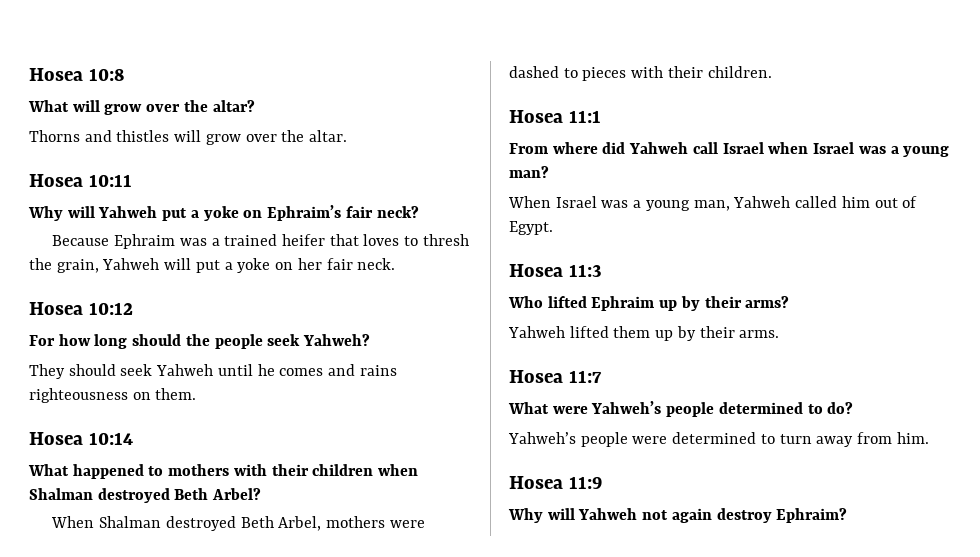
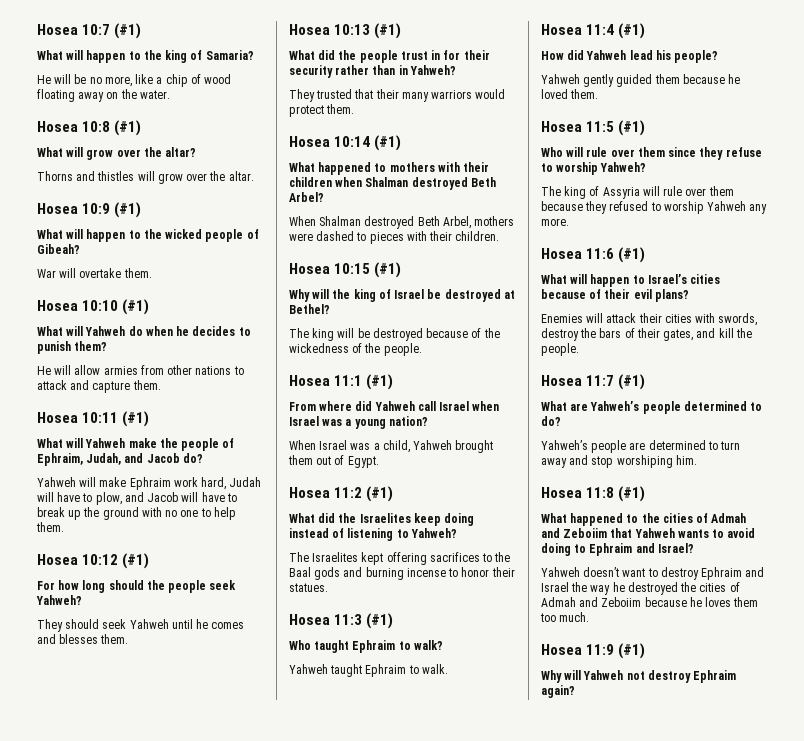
[29,68,83,81] Hosea -> [37,23,142,39] [37,50,254,63] [37,74,232,87] [37,89,170,102] [37,121,78,132] Hosea 10:7 (#1) // What will happen to the king of Samaria? // He will be no more, like a chip of wood floating away on the water. // Hosea
(124, 74) none -> [114,120,142,136] (#1)
[88,174,132,187] [28,205,419,221] [52,234,469,249] [29,258,396,273] 10:11 // Why will Yahweh put a yoke on Ephraim’s fair neck? // Because Ephraim was a trained heifer that loves to thresh the grain, Yahweh will put a yoke on her fair neck. -> [82,202,142,218] [37,229,259,242] [37,244,80,254] [37,268,152,278] [37,299,150,315] [37,326,251,336] [37,341,108,354] [37,365,244,375] [37,380,161,393] [37,411,150,427] [37,438,235,451] [37,453,203,466] [37,477,262,490] [37,492,237,505] [37,507,236,520] [36,522,64,532] 10:9 (#1) // What will happen to the wicked people of Gibeah? // War will overtake them. // Hosea 10:10 (#1) // What will Yahweh do when he decides to punish them? // He will allow armies from other nations to attack and capture them. // Hosea 10:11 (#1) // What will Yahweh make the people of Ephraim, Judah, and Jacob do? // Yahweh will make Ephraim work hard, Judah will have to plow, and Jacob will have to break up the ground with no one to help them.
(133, 308) none -> [122,553,150,569] (#1)
[359,365,397,376] [29,388,151,403] rains righteousness on -> [59,634,129,644] [289,23,402,39] [289,50,490,63] [289,65,456,78] [289,89,506,102] [289,105,324,117] blesses them. // Hosea 10:13 (#1) // What did the people trust in for their security rather than in Yahweh? // They trusted that their many warriors would protect
(133, 438) none -> [374,135,402,151] (#1)
(772, 72) none -> [289,262,402,278] [289,289,515,302] [289,304,330,314] [289,328,500,341] [289,343,422,356] // Hosea 10:15 (#1) // Why will the king of Israel be destroyed at Bethel? // The king will be destroyed because of the wickedness of the people.
(601, 116) none -> [366,374,394,390] (#1)
[509,166,549,178] man? -> [388,416,428,426] nation?
[645,196,918,211] [509,221,553,235] young man, Yahweh called him out of Egypt. -> [382,440,494,453] [288,455,379,468] [289,486,394,502] [289,513,475,526] [289,528,457,541] [289,552,511,565] [289,567,515,580] [289,583,328,592] child, Yahweh brought them out of Egypt. // Hosea 11:2 (#1) // What did the Israelites keep doing instead of listening to Yahweh? // The Israelites kept offering sacrifices to the Baal gods and burning incense to honor their statues.
[508,296,790,311] [508,326,780,341] // Who lifted Ephraim up by their arms? // Yahweh lifted them up by their arms. -> [366,613,394,629] [289,640,443,653] [289,664,448,677] [541,23,646,39] [541,50,719,63] [541,74,741,87] [541,89,599,99] [541,120,646,136] [541,147,762,160] [541,162,647,175] [541,186,734,199] [541,201,768,214] [541,218,569,226] [541,247,646,263] [541,274,721,287] [541,289,689,302] [541,313,758,326] [541,328,752,341] [541,343,579,356] (#1) // Who taught Ephraim to walk? // Yahweh taught Ephraim to walk. // Hosea 11:4 (#1) // How did Yahweh lead his people? // Yahweh gently guided them because he loved them. // Hosea 11:5 (#1) // Who will rule over them since they refuse to worship Yahweh? // The king of Assyria will rule over them because they refused to worship Yahweh any more. // Hosea 11:6 (#1) // What will happen to Israel’s cities because of their evil plans? // Enemies will attack their cities with swords, destroy the bars of their gates, and kill the people.
[508,402,588,414] // What were -> [618,374,646,390] [541,401,589,411] (#1) // What are
[632,436,668,444] were -> [629,442,646,450] are
[857,432,929,444] from him. -> [569,455,697,468] [541,486,646,502] [541,513,747,526] [541,528,756,538] [541,543,694,556] [541,567,765,580] [541,582,740,595] [541,597,759,607] [540,612,590,622] and stop worshiping him. // Hosea 11:8 (#1) // What happened to the cities of Admah and Zeboiim that Yahweh wants to avoid doing to Ephraim and Israel? // Yahweh doesn’t want to destroy Ephraim and Israel the way he destroyed the cities of Admah and Zeboiim because he loves them too much.
(602, 482) none -> [618,643,646,659] (#1)
[671,508,848,523] again destroy Ephraim? -> [647,670,737,683] [541,685,575,698] destroy Ephraim again?

